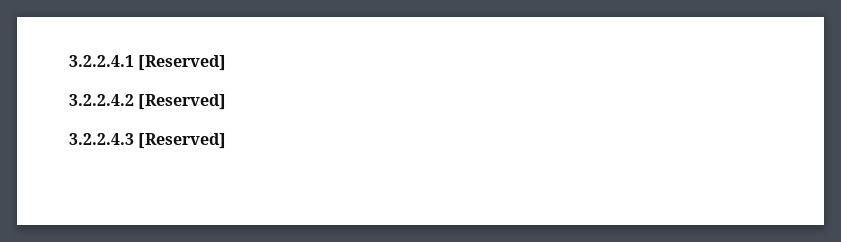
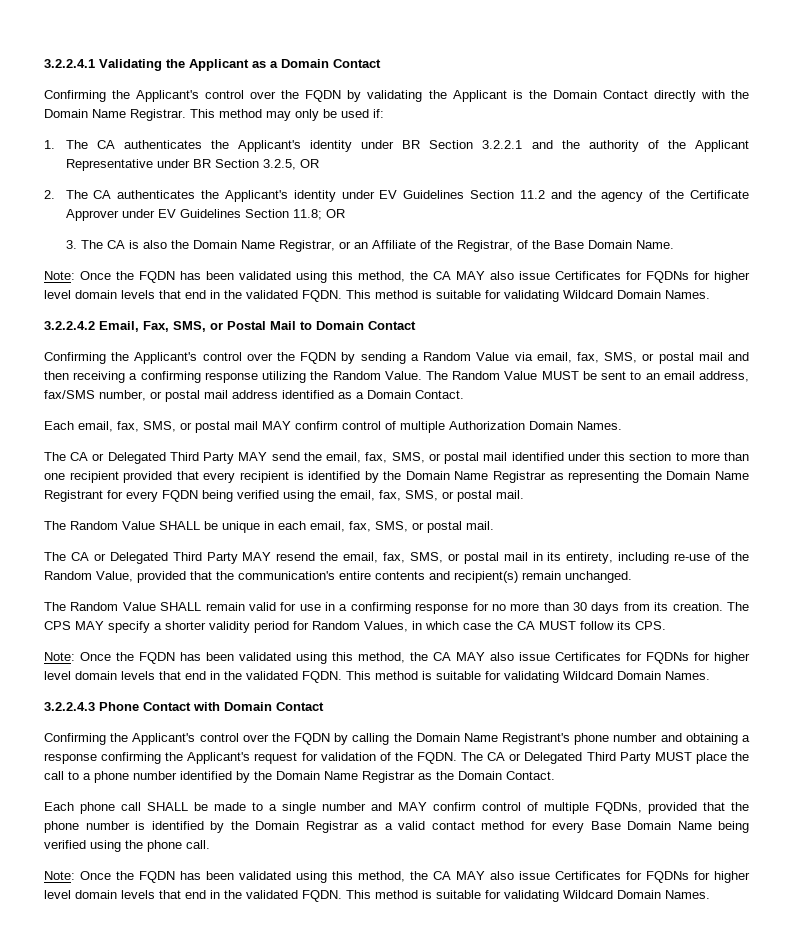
[138,55,227,71] [69,94,227,110] [69,133,227,149] [Reserved] // 3.2.2.4.2 [Reserved] // 3.2.2.4.3 [Reserved] -> [99,59,381,71] [44,90,749,102] [44,109,384,121] [44,140,749,152] [65,159,319,171] [44,190,750,202] [65,209,345,221] [65,240,674,252] [44,271,750,283] [44,290,710,302] [44,321,416,332] [44,352,750,364] [44,371,749,383] [44,390,464,402] [44,421,622,433] [44,452,749,464] [44,471,749,483] [44,490,524,502] [44,521,494,533] [44,552,750,564] [44,571,632,583] [44,602,750,614] [44,621,666,633] [44,652,750,664] [44,671,710,683] [44,702,324,711] [44,733,750,745] [44,752,749,764] [44,771,555,783] [44,802,749,814] [44,821,749,833] [44,840,210,852] [44,871,750,883] [44,890,710,902] Validating the Applicant as a Domain Contact // Confirming the Applicant's control over the FQDN by validating the Applicant is the Domain Contact directly with the Domain Name Registrar. This method may only be used if: // 1. The CA authenticates the Applicant's identity under BR Section 3.2.2.1 and the authority of the Applicant Representative under BR Section 3.2.5, OR // 2. The CA authenticates the Applicant's identity under EV Guidelines Section 11.2 and the agency of the Certificate Approver under EV Guidelines Section 11.8; OR // 3. The CA is also the Domain Name Registrar, or an Affiliate of the Registrar, of the Base Domain Name. // Note: Once the FQDN has been validated using this method, the CA MAY also issue Certificates for FQDNs for higher level domain levels that end in the validated FQDN. This method is suitable for validating Wildcard Domain Names. // 3.2.2.4.2 Email, Fax, SMS, or Postal Mail to Domain Contact // Confirming the Applicant's control over the FQDN by sending a Random Value via email, fax, SMS, or postal mail and then receiving a confirming response utilizing the Random Value. The Random Value MUST be sent to an email address, fax/SMS number, or postal mail address identified as a Domain Contact. // Each email, fax, SMS, or postal mail MAY confirm control of multiple Authorization Domain Names. // The CA or Delegated Third Party MAY send the email, fax, SMS, or postal mail identified under this section to more than one recipient provided that every recipient is identified by the Domain Name Registrar as representing the Domain Name Registrant for every FQDN being verified using the email, fax, SMS, or postal mail. // The Random Value SHALL be unique in each email, fax, SMS, or postal mail. // The CA or Delegated Third Party MAY resend the email, fax, SMS, or postal mail in its entirety, including re-use of the Random Value, provided that the communication's entire contents and recipient(s) remain unchanged. // The Random Value SHALL remain valid for use in a confirming response for no more than 30 days from its creation. The CPS MAY specify a shorter validity period for Random Values, in which case the CA MUST follow its CPS. // Note: Once the FQDN has been validated using this method, the CA MAY also issue Certificates for FQDNs for higher level domain levels that end in the validated FQDN. This method is suitable for validating Wildcard Domain Names. // 3.2.2.4.3 Phone Contact with Domain Contact // Confirming the Applicant's control over the FQDN by calling the Domain Name Registrant's phone number and obtaining a response confirming the Applicant's request for validation of the FQDN. The CA or Delegated Third Party MUST place the call to a phone number identified by the Domain Name Registrar as the Domain Contact. // Each phone call SHALL be made to a single number and MAY confirm control of multiple FQDNs, provided that the phone number is identified by the Domain Registrar as a valid contact method for every Base Domain Name being verified using the phone call. // Note: Once the FQDN has been validated using this method, the CA MAY also issue Certificates for FQDNs for higher level domain levels that end in the validated FQDN. This method is suitable for validating Wildcard Domain Names.

